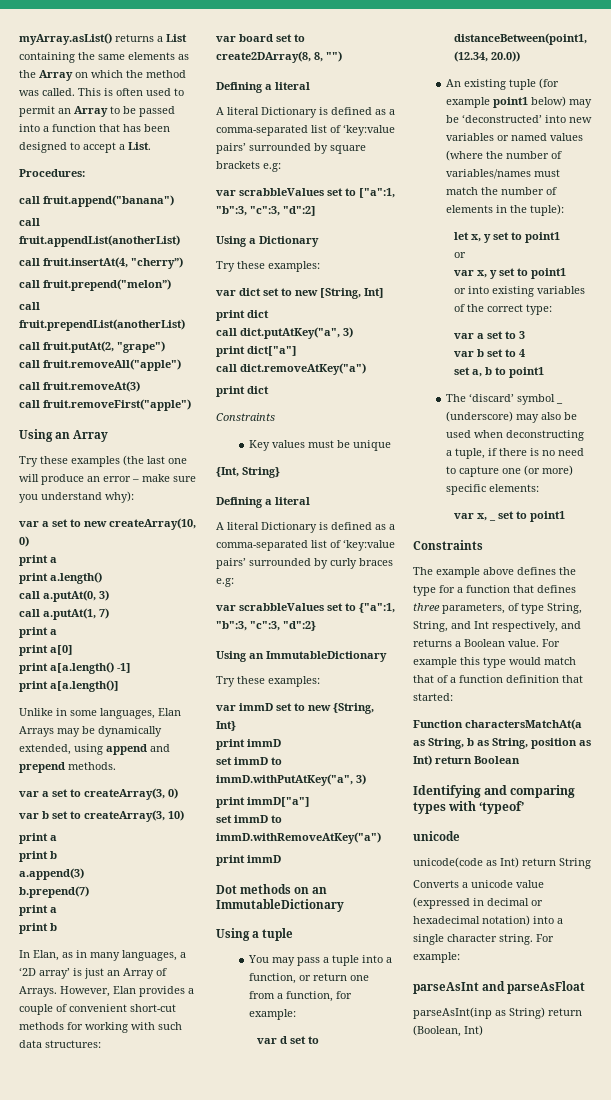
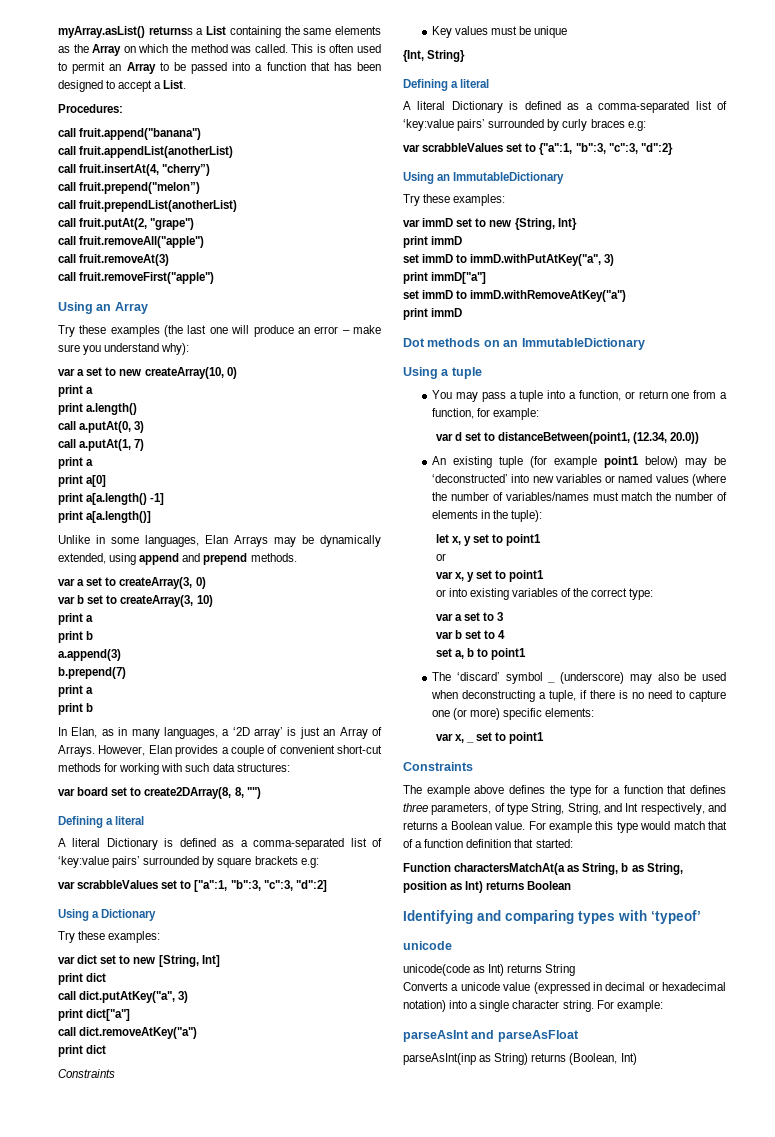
[115,34,154,42] returns -> [148,26,193,35] returnss
[435,756,472,764] return -> [486,881,525,890] returns
[522,858,556,866] return -> [507,964,543,973] returns
[548,1008,582,1016] return -> [531,1053,567,1062] returns

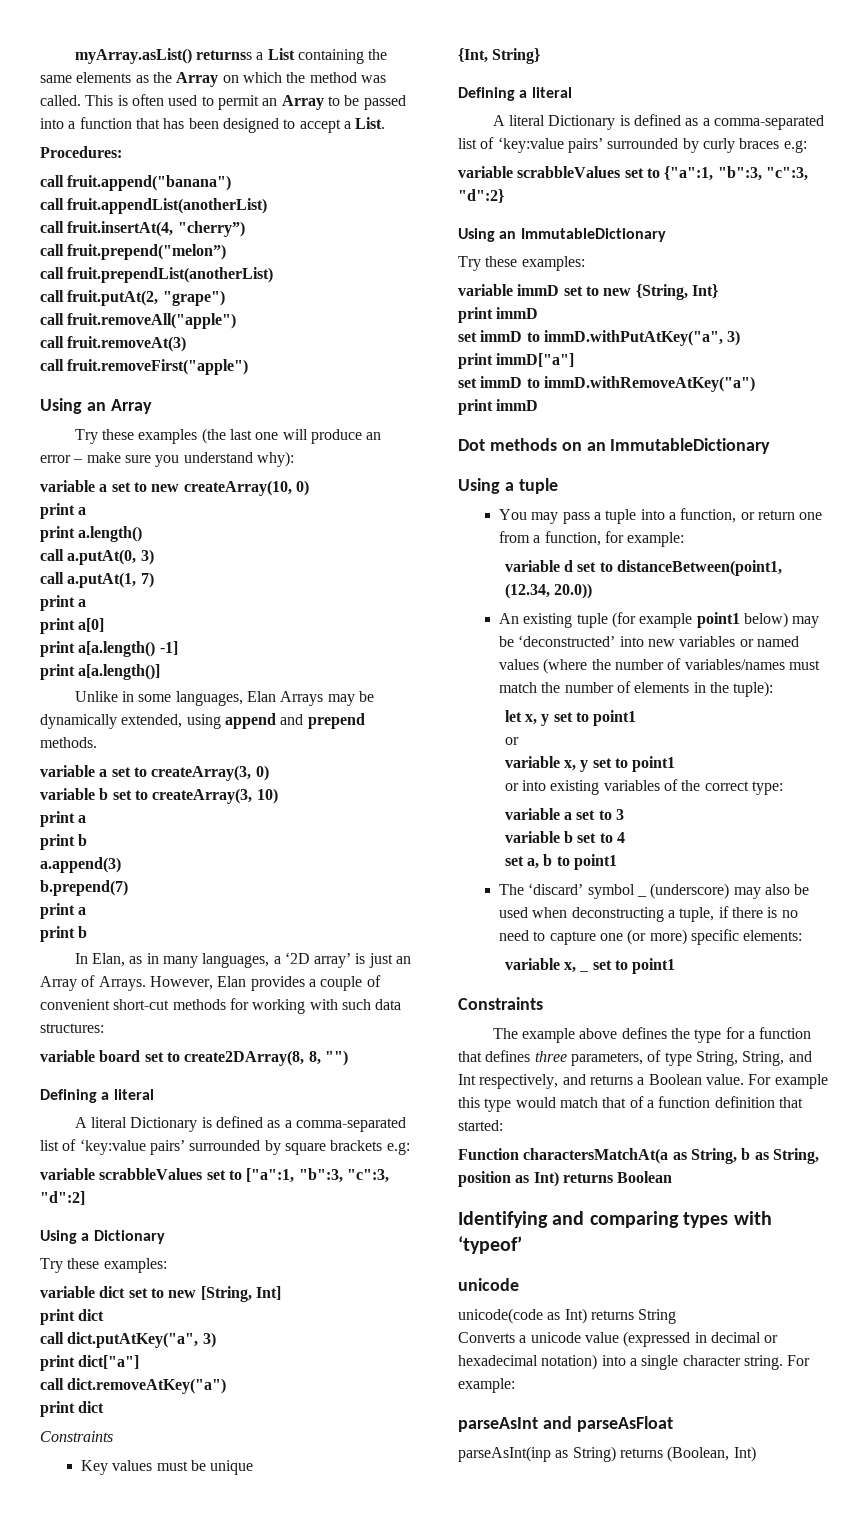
[58,368,75,376] var -> [40,480,95,492] variable
[58,578,75,586] var -> [40,765,95,777] variable
[58,596,75,604] var -> [40,788,95,800] variable
[58,788,75,796] var -> [40,1050,95,1062] variable
[58,881,75,889] var -> [40,1168,95,1180] variable
[58,956,75,964] var -> [40,1286,95,1298] variable
[403,144,420,152] var -> [458,166,513,178] variable
[403,219,420,227] var -> [458,284,513,296] variable
[435,433,453,441] var -> [504,560,560,572] variable
[435,571,453,579] var -> [504,756,560,768] variable
[435,613,453,621] var -> [504,808,560,820] variable
[435,631,453,639] var -> [504,831,560,843] variable
[435,733,453,741] var -> [504,958,560,970] variable

